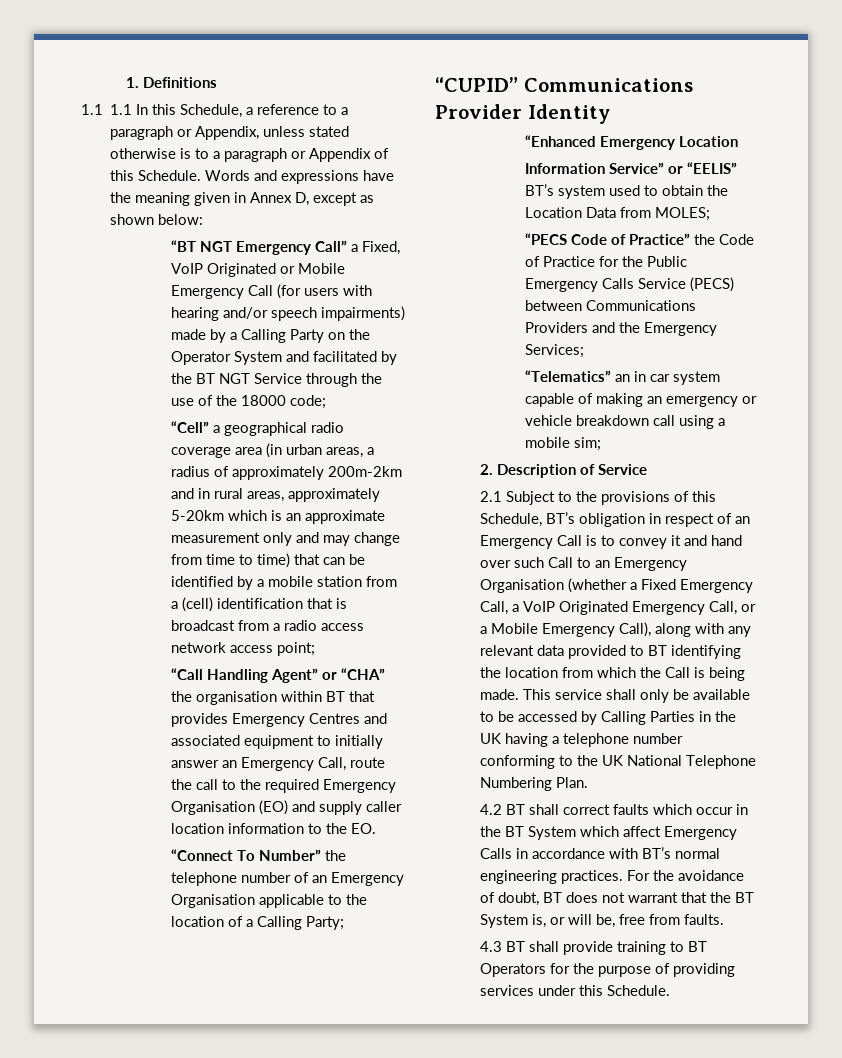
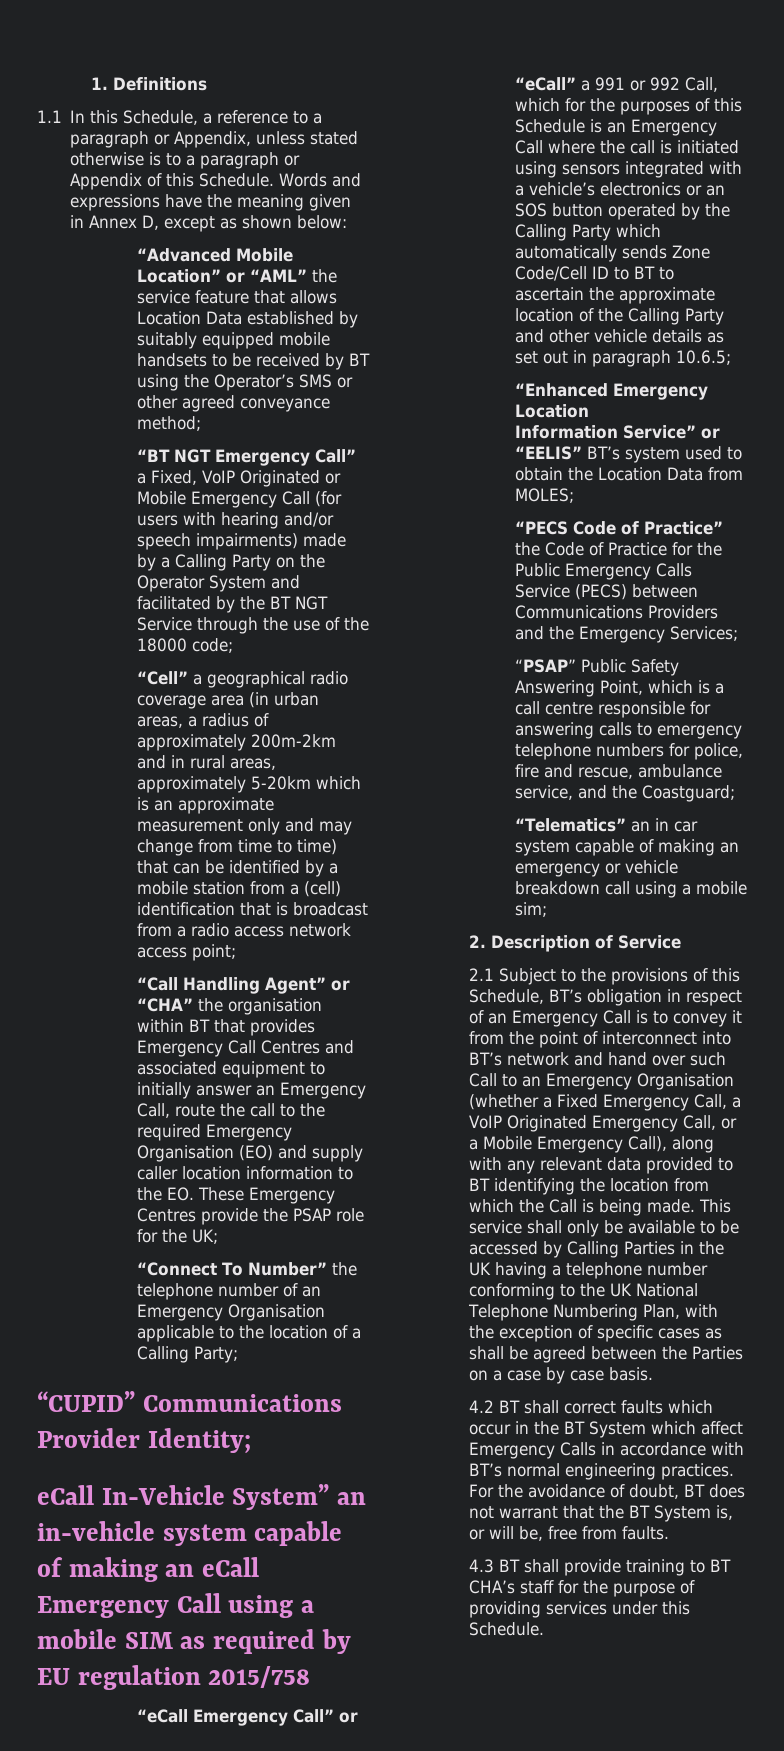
[110,104,133,115] 1.1 -> (62, 116) none
(204, 219) none -> [136,248,293,262] [136,269,337,283] [136,290,337,304] [136,311,358,328] [136,332,330,349] [136,353,370,370] [136,374,353,391] [136,395,330,412] [136,416,201,431] // “Advanced Mobile Location” or “AML” the service feature that allows Location Data established by suitably equipped mobile handsets to be received by BT using the Operator’s SMS or other agreed conveyance method;
(306, 720) none -> [227,1040,256,1054] Call
(377, 828) none -> [197,1187,335,1204] [136,1208,364,1225] [136,1229,218,1244] These Emergency Centres provide the PSAP role for the UK;
[527,104,610,124] Identity -> [147,1428,251,1454] [37,1484,367,1510] [37,1521,343,1546] [37,1557,260,1582] [37,1593,315,1618] [37,1629,351,1654] [37,1665,311,1690] [136,1709,358,1726] [514,77,718,92] [514,98,742,115] [514,119,717,136] [514,140,739,154] [514,161,742,178] [514,182,725,196] [514,203,730,220] [514,224,661,241] [514,245,710,262] [514,266,674,281] [514,287,715,304] [514,308,724,325] [514,329,724,343] [514,350,731,367] Identity; // eCall In-Vehicle System” an in-vehicle system capable of making an eCall Emergency Call using a mobile SIM as required by EU regulation 2015/758 // “eCall Emergency Call” or “eCall” a 991 or 992 Call, which for the purposes of this Schedule is an Emergency Call where the call is initiated using sensors integrated with a vehicle’s electronics or an SOS button operated by the Calling Party which automatically sends Zone Code/Cell ID to BT to ascertain the approximate location of the Calling Party and other vehicle details as set out in paragraph 10.6.5;
(585, 351) none -> [514,659,679,676] [514,680,724,697] [514,701,711,718] [514,722,742,739] [514,743,743,760] [514,764,722,779] [514,785,735,802] // “PSAP” Public Safety Answering Point, which is a call centre responsible for answering calls to emergency telephone numbers for police, fire and rescue, ambulance service, and the Coastguard;
(682, 540) none -> [469,1031,732,1048] [469,1052,570,1066] from the point of interconnect into BT’s network
[556,777,589,788] Plan. -> [643,1304,719,1319] [469,1325,723,1342] [469,1346,744,1363] [469,1367,654,1384] Plan, with the exception of specific cases as shall be agreed between the Parties on a case by case basis.
[480,963,547,977] Operators -> [469,1580,555,1594] CHA’s staff

